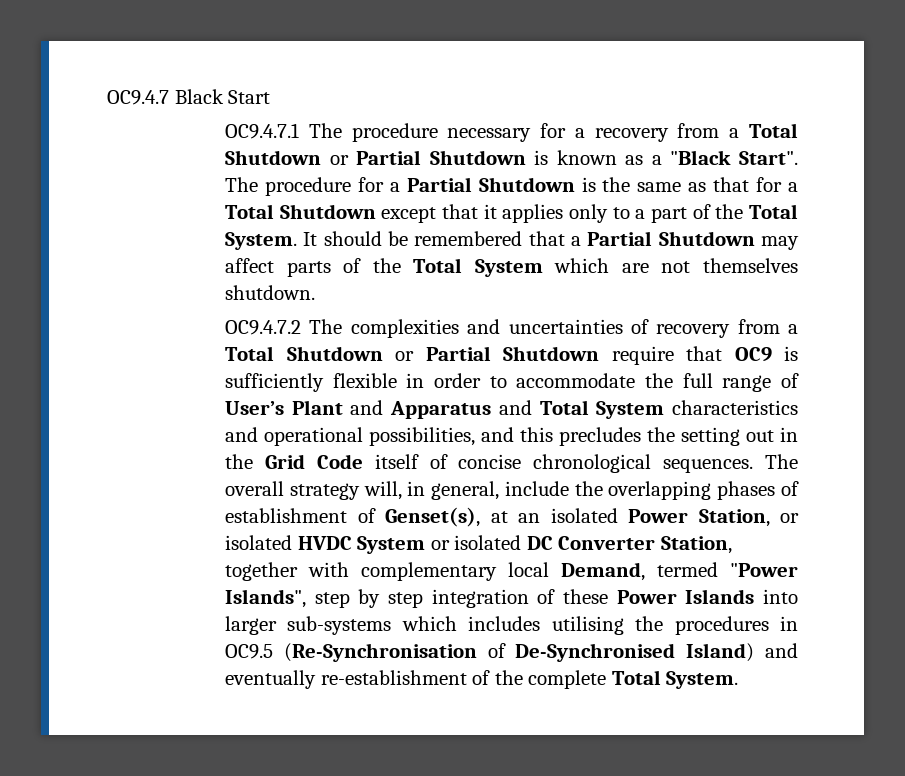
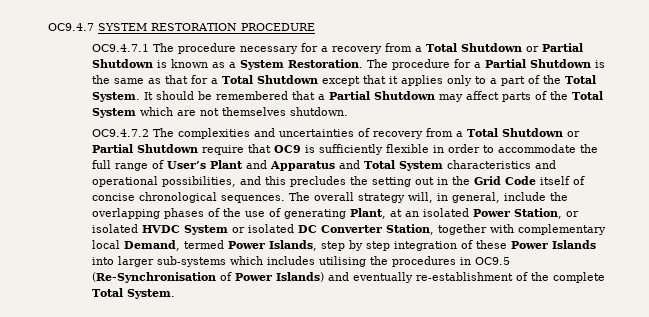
[174,89,271,104] Black Start -> [98,23,315,31] SYSTEM RESTORATION PROCEDURE
[670,150,798,165] "Black Start". -> [240,59,364,70] System Restoration.
[225,507,481,527] establishment of Genset(s), -> [223,208,387,219] the use of generating Plant,
[730,563,798,577] [225,589,307,608] "Power Islands", -> [228,240,318,251] Power Islands,
[515,643,755,662] De-Synchronised Island) -> [235,272,325,282] Power Islands)

